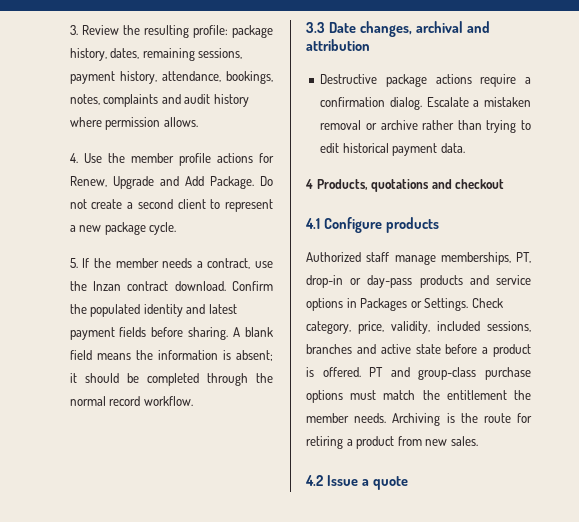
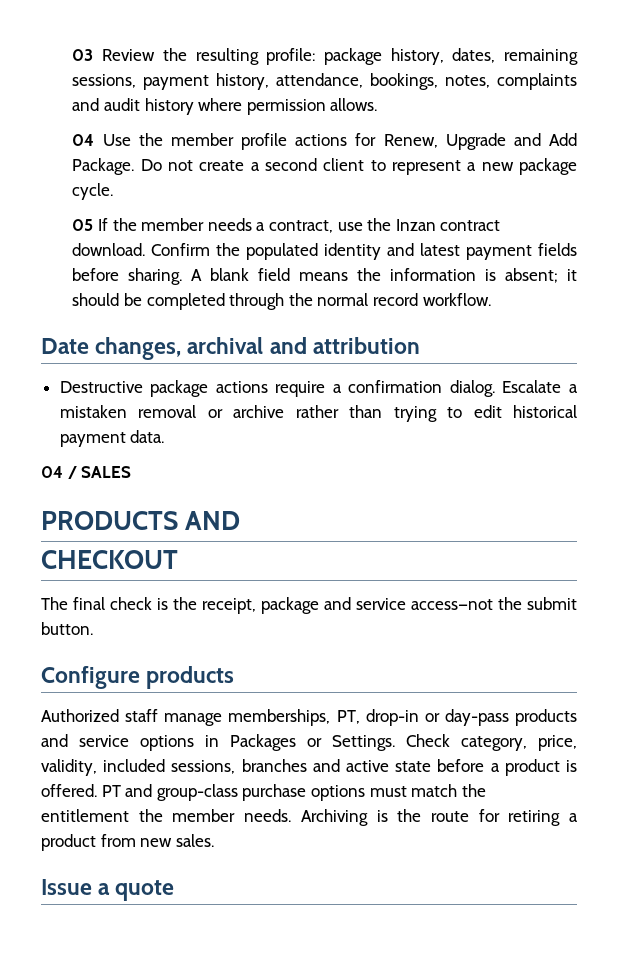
[69,25,78,35] 3. -> [72,49,94,61] 03
[69,153,78,163] 4. -> [72,134,95,146] 04
[69,258,78,268] 5. -> [72,219,94,231] 05
[306,22,325,33] 3.3 -> (491, 299) none
[305,179,505,192] [305,218,320,229] 4 Products, quotations and checkout // 4.1 -> [41,466,132,479] [41,511,241,530] [41,550,178,569] [41,597,577,614] [41,622,93,635] 04 / SALES // PRODUCTS AND // CHECKOUT // The final check is the receipt, package and service access—not the submit button. //
[305,475,323,486] 4.2 -> (214, 840) none

